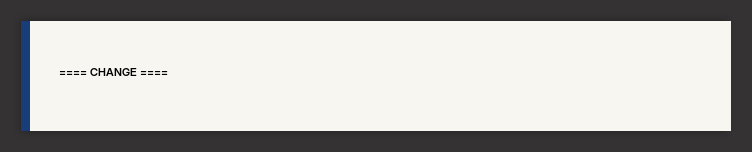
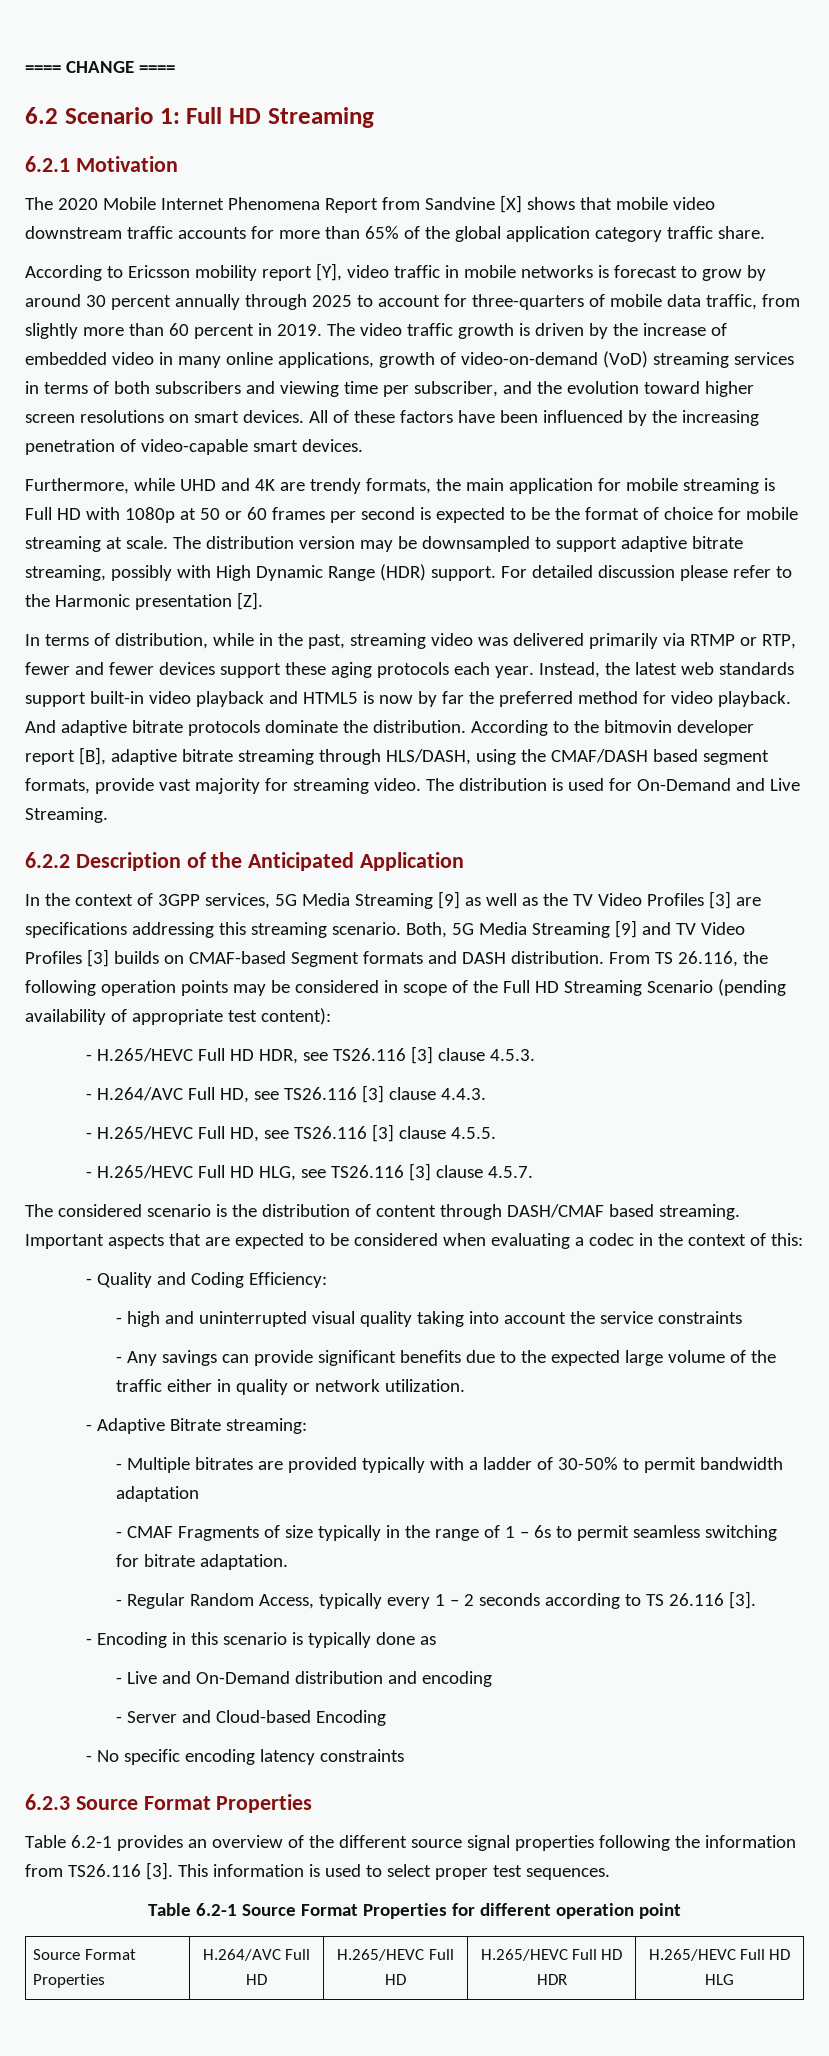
(168, 73) none -> [25,107,374,128] [25,156,178,172] [25,195,715,213] [25,226,765,242] [25,263,766,281] [25,294,800,310] [25,323,727,339] [25,351,794,368] [25,381,754,397] [25,410,759,426] [25,439,363,455] [25,478,775,494] [25,507,798,523] [25,536,743,552] [25,564,792,581] [25,592,263,610] [25,633,796,649] [25,662,794,678] [25,691,791,707] [25,720,754,736] [25,747,769,765] [25,778,800,794] [25,807,108,823] [25,852,465,871] [25,891,761,909] [25,920,745,938] [25,949,768,967] [25,979,786,996] [25,1008,331,1025] [85,1046,535,1064] [85,1085,486,1103] [85,1124,496,1142] [85,1163,533,1181] [25,1204,740,1220] [25,1233,803,1249] [85,1272,327,1288] [115,1311,742,1327] [115,1350,776,1366] [115,1379,465,1395] [85,1418,307,1434] [115,1457,783,1473] [115,1486,199,1502] [115,1525,777,1541] [115,1554,288,1570] [115,1591,756,1609] [85,1632,436,1648] [115,1671,492,1687] [115,1710,386,1726] [85,1749,404,1765] [25,1794,313,1813] [25,1835,796,1851] [25,1862,610,1880] [148,1903,681,1919] [33,1949,136,1960] [33,1974,106,1988] [202,1949,311,1961] [245,1974,267,1985] [337,1949,454,1961] [385,1974,406,1985] [480,1949,623,1961] [536,1974,567,1985] [648,1949,791,1961] [705,1974,734,1985] // 6.2 Scenario 1: Full HD Streaming // 6.2.1 Motivation // The 2020 Mobile Internet Phenomena Report from Sandvine [X] shows that mobile video downstream traffic accounts for more than 65% of the global application category traffic share. // According to Ericsson mobility report [Y], video traffic in mobile networks is forecast to grow by around 30 percent annually through 2025 to account for three-quarters of mobile data traffic, from slightly more than 60 percent in 2019. The video traffic growth is driven by the increase of embedded video in many online applications, growth of video-on-demand (VoD) streaming services in terms of both subscribers and viewing time per subscriber, and the evolution toward higher screen resolutions on smart devices. All of these factors have been influenced by the increasing penetration of video-capable smart devices. // Furthermore, while UHD and 4K are trendy formats, the main application for mobile streaming is Full HD with 1080p at 50 or 60 frames per second is expected to be the format of choice for mobile streaming at scale. The distribution version may be downsampled to support adaptive bitrate streaming, possibly with High Dynamic Range (HDR) support. For detailed discussion please refer to the Harmonic presentation [Z]. // In terms of distribution, while in the past, streaming video was delivered primarily via RTMP or RTP, fewer and fewer devices support these aging protocols each year. Instead, the latest web standards support built-in video playback and HTML5 is now by far the preferred method for video playback. And adaptive bitrate protocols dominate the distribution. According to the bitmovin developer report [B], adaptive bitrate streaming through HLS/DASH, using the CMAF/DASH based segment formats, provide vast majority for streaming video. The distribution is used for On-Demand and Live Streaming. // 6.2.2 Description of the Anticipated Application // In the context of 3GPP services, 5G Media Streaming [9] as well as the TV Video Profiles [3] are specifications addressing this streaming scenario. Both, 5G Media Streaming [9] and TV Video Profiles [3] builds on CMAF-based Segment formats and DASH distribution. From TS 26.116, the following operation points may be considered in scope of the Full HD Streaming Scenario (pending availability of appropriate test content): // - H.265/HEVC Full HD HDR, see TS26.116 [3] clause 4.5.3. // - H.264/AVC Full HD, see TS26.116 [3] clause 4.4.3. // - H.265/HEVC Full HD, see TS26.116 [3] clause 4.5.5. // - H.265/HEVC Full HD HLG, see TS26.116 [3] clause 4.5.7. // The considered scenario is the distribution of content through DASH/CMAF based streaming. Important aspects that are expected to be considered when evaluating a codec in the context of this: // - Quality and Coding Efficiency: // - high and uninterrupted visual quality taking into account the service constraints // - Any savings can provide significant benefits due to the expected large volume of the traffic either in quality or network utilization. // - Adaptive Bitrate streaming: // - Multiple bitrates are provided typically with a ladder of 30-50% to permit bandwidth adaptation // - CMAF Fragments of size typically in the range of 1 – 6s to permit seamless switching for bitrate adaptation. // - Regular Random Access, typically every 1 – 2 seconds according to TS 26.116 [3]. // - Encoding in this scenario is typically done as // - Live and On-Demand distribution and encoding // - Server and Cloud-based Encoding // - No specific encoding latency constraints // 6.2.3 Source Format Properties // Table 6.2-1 provides an overview of the different source signal properties following the information from TS26.116 [3]. This information is used to select proper test sequences. // Table 6.2-1 Source Format Properties for different operation point // Source Format Properties | H.264/AVC Full HD | H.265/HEVC Full HD | H.265/HEVC Full HD HDR | H.265/HEVC Full HD HLG

